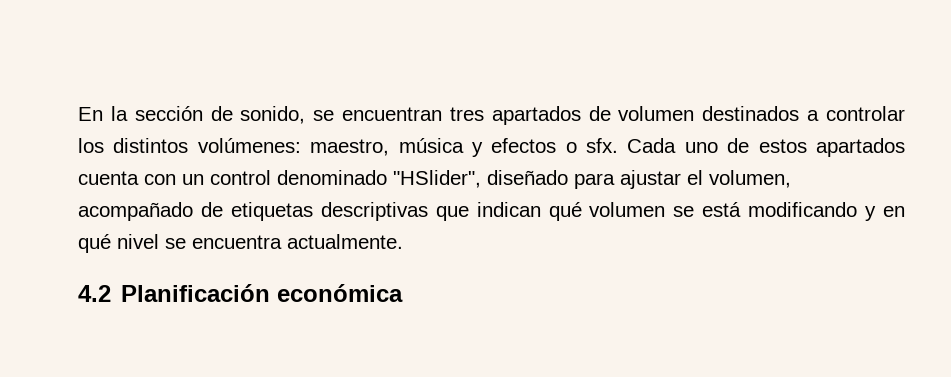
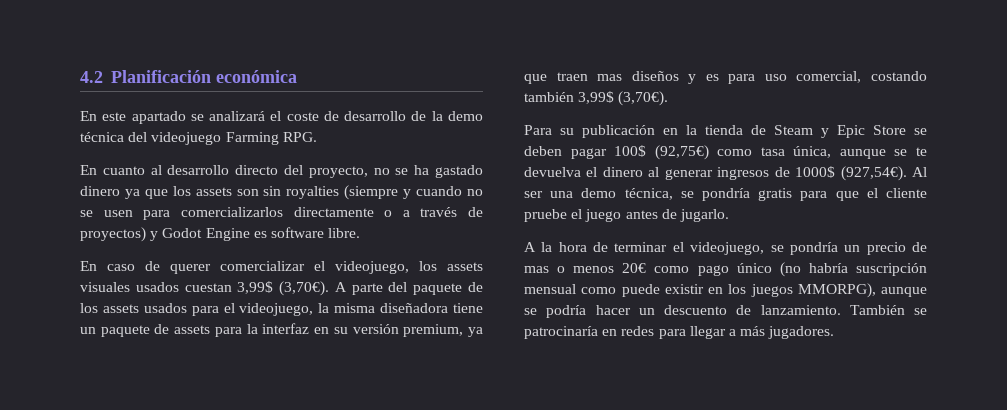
[78,106,905,125] [78,138,905,157] [78,170,791,189] [78,202,905,221] [78,234,403,253] [78,284,404,302] En la sección de sonido, se encuentran tres apartados de volumen destinados a controlar los distintos volúmenes: maestro, música y efectos o sfx. Cada uno de estos apartados cuenta con un control denominado "HSlider", diseñado para ajustar el volumen, acompañado de etiquetas descriptivas que indican qué volumen se está modificando y en qué nivel se encuentra actualmente. // 4.2 Planificación económica -> [80,70,297,83] [80,111,483,124] [80,132,317,145] [80,165,484,178] [80,185,484,200] [80,207,483,220] [80,227,361,242] [80,261,483,274] [80,281,483,296] [80,303,483,316] [80,323,483,337] [524,71,927,84] [524,91,669,106] [524,125,927,138] [524,145,927,160] [524,166,927,181] [524,188,927,201] [524,209,729,222] [524,242,927,255] [524,262,927,277] [524,283,927,298] [524,305,927,318] [524,326,835,339] 4.2 Planificación económica // En este apartado se analizará el coste de desarrollo de la demo técnica del videojuego Farming RPG. // En cuanto al desarrollo directo del proyecto, no se ha gastado dinero ya que los assets son sin royalties (siempre y cuando no se usen para comercializarlos directamente o a través de proyectos) y Godot Engine es software libre. // En caso de querer comercializar el videojuego, los assets visuales usados cuestan 3,99$ (3,70€). A parte del paquete de los assets usados para el videojuego, la misma diseñadora tiene un paquete de assets para la interfaz en su versión premium, ya que traen mas diseños y es para uso comercial, costando también 3,99$ (3,70€). // Para su publicación en la tienda de Steam y Epic Store se deben pagar 100$ (92,75€) como tasa única, aunque se te devuelva el dinero al generar ingresos de 1000$ (927,54€). Al ser una demo técnica, se pondría gratis para que el cliente pruebe el juego antes de jugarlo. // A la hora de terminar el videojuego, se pondría un precio de mas o menos 20€ como pago único (no habría suscripción mensual como puede existir en los juegos MMORPG), aunque se podría hacer un descuento de lanzamiento. También se patrocinaría en redes para llegar a más jugadores.

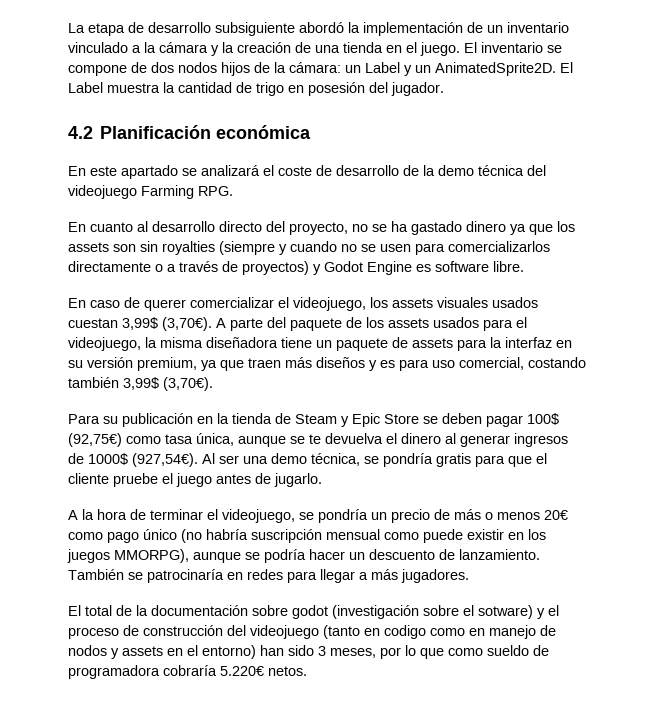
(80, 77) none -> [68,22,569,36] [68,42,562,56] [68,62,573,76] [68,82,444,96] La etapa de desarrollo subsiguiente abordó la implementación de un inventario vinculado a la cámara y la creación de una tienda en el juego. El inventario se compone de dos nodos hijos de la cámara: un Label y un AnimatedSprite2D. El Label muestra la cantidad de trigo en posesión del jugador. //
[597,74,623,81] mas -> [285,357,312,368] más
[524,266,549,273] mas -> [454,509,481,520] más
(835, 332) none -> [68,605,559,619] [68,625,556,639] [68,645,549,659] [68,665,307,679] // El total de la documentación sobre godot (investigación sobre el sotware) y el proceso de construcción del videojuego (tanto en codigo como en manejo de nodos y assets en el entorno) han sido 3 meses, por lo que como sueldo de programadora cobraría 5.220€ netos.

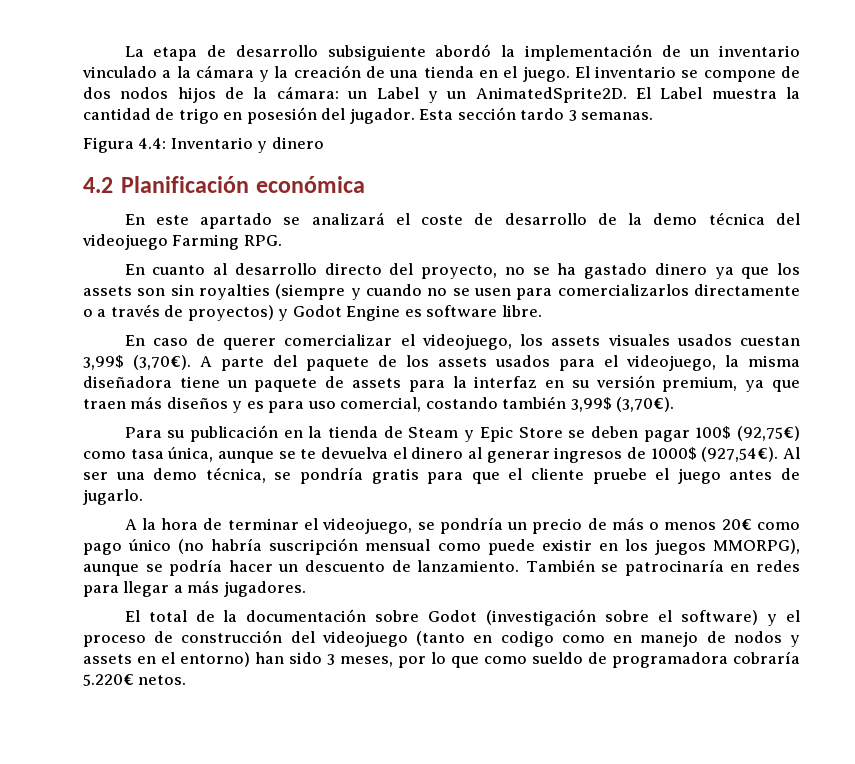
(444, 89) none -> [419,107,654,121] [83,137,324,153] Esta sección tardo 3 semanas. // Figura 4.4: Inventario y dinero
[292,605,328,619] godot -> [428,610,478,622] Godot
[478,605,533,619] sotware) -> [681,610,759,625] software)

